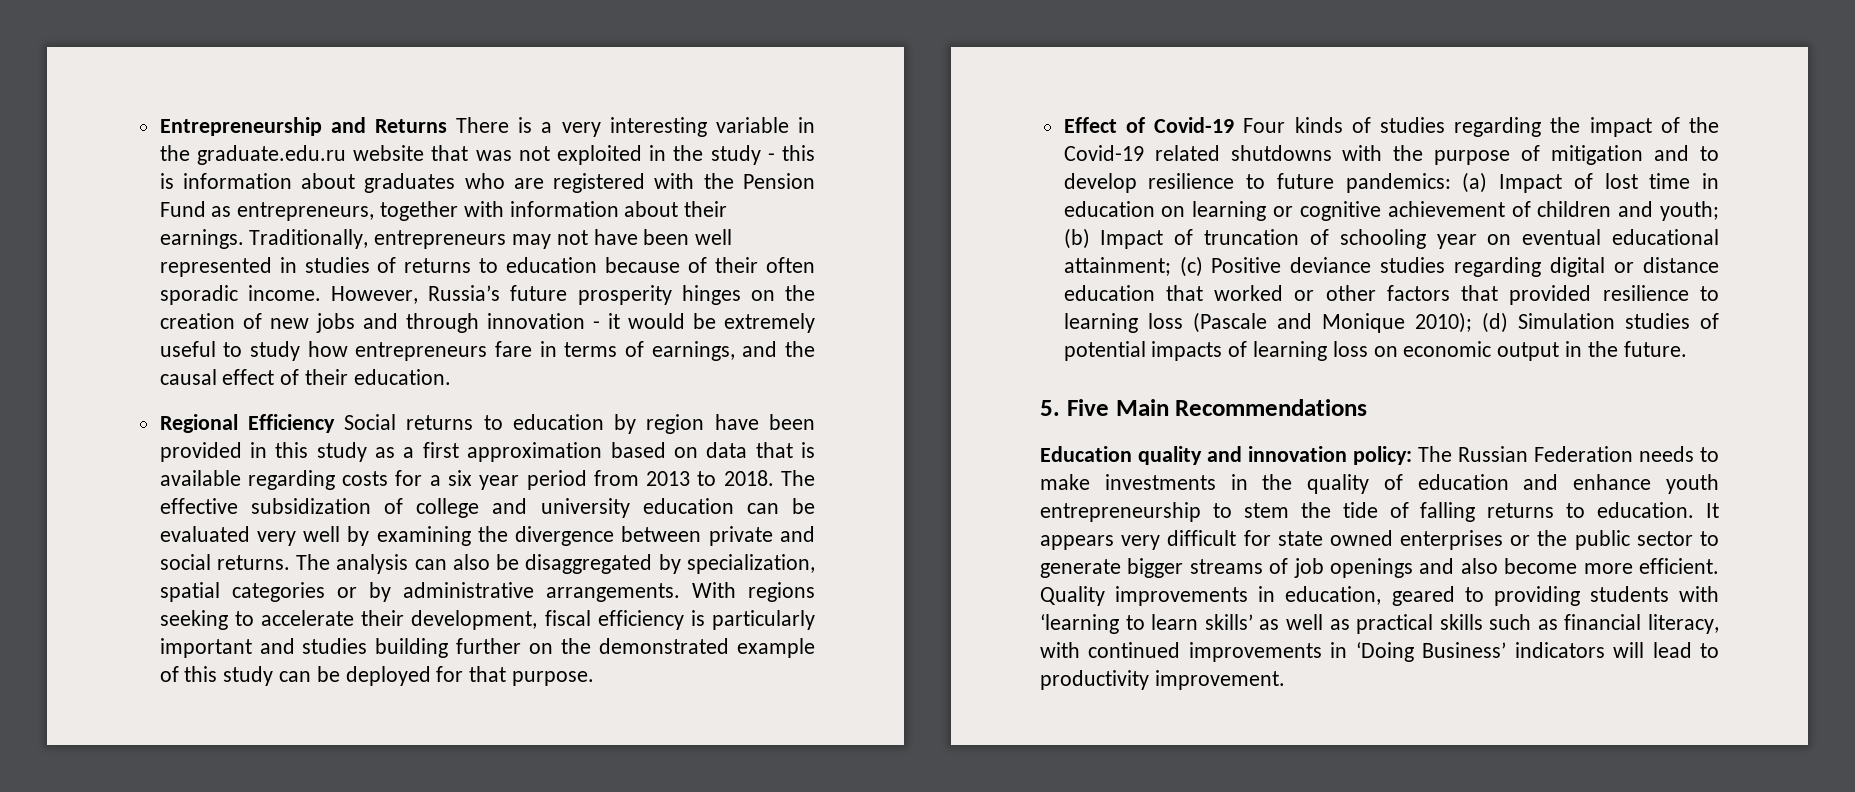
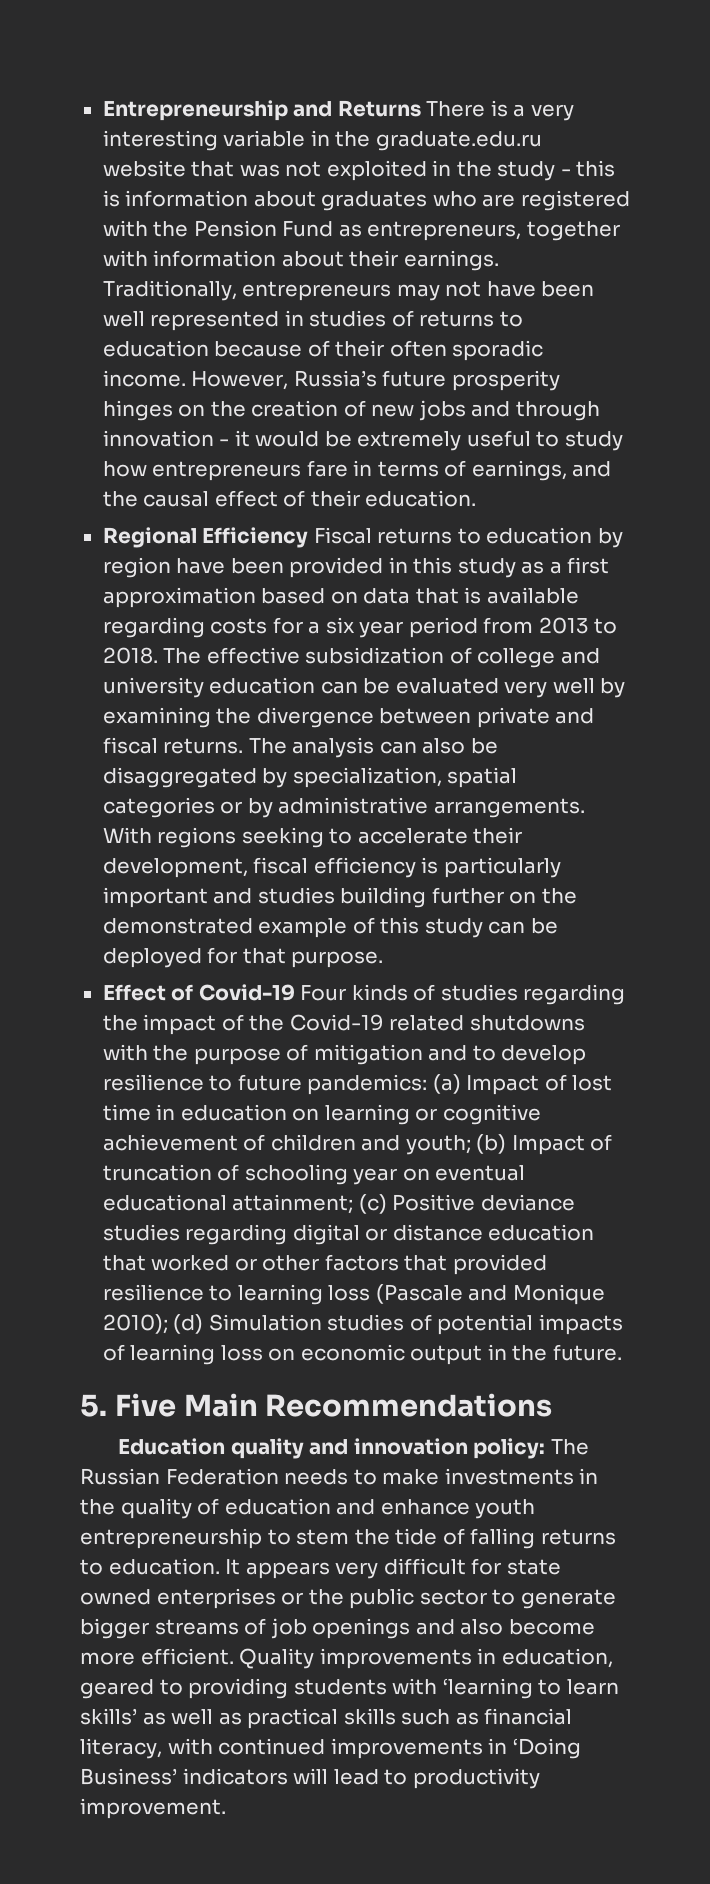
[344,414,397,430] Social -> [313,527,372,544] Fiscal
[159,554,211,570] social -> [102,737,158,754] fiscal

